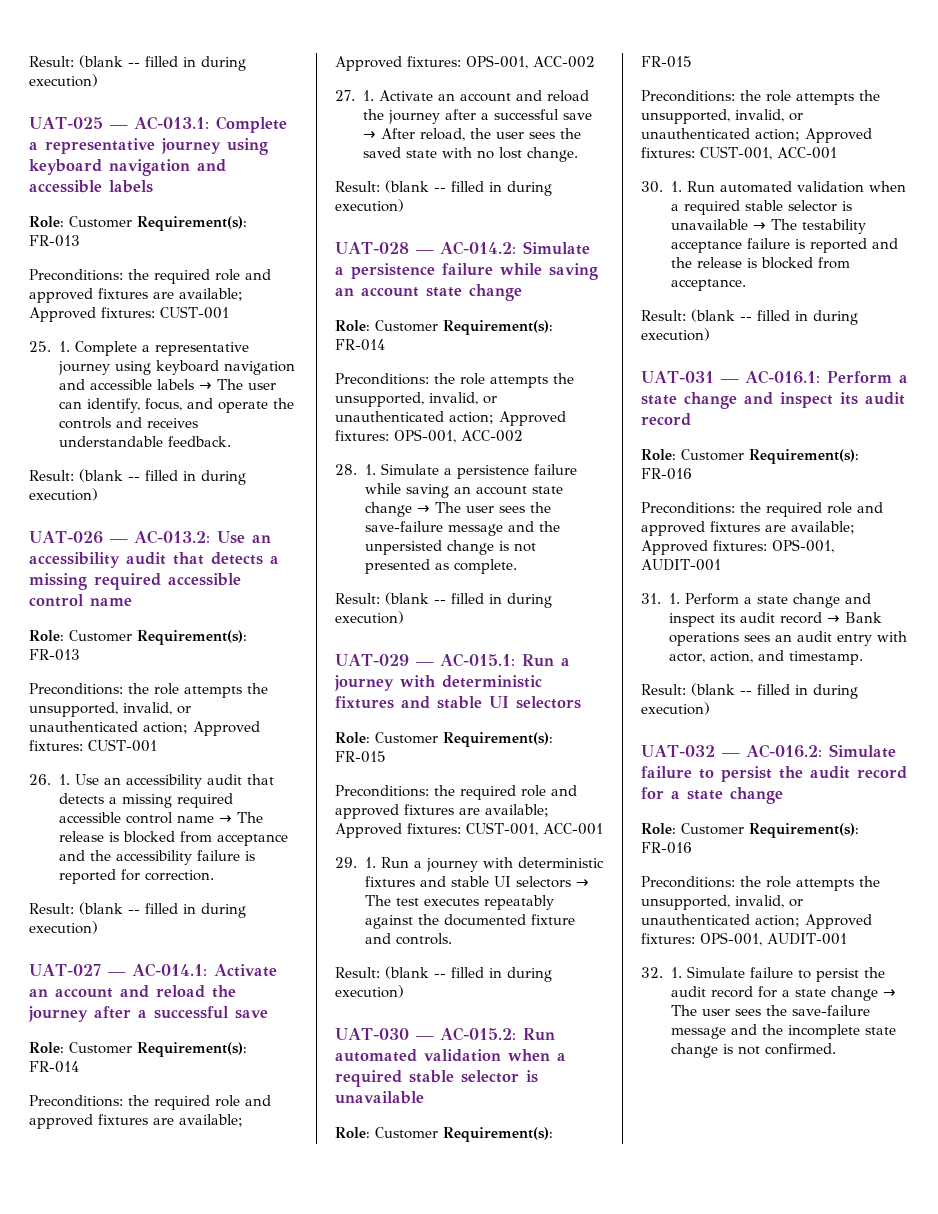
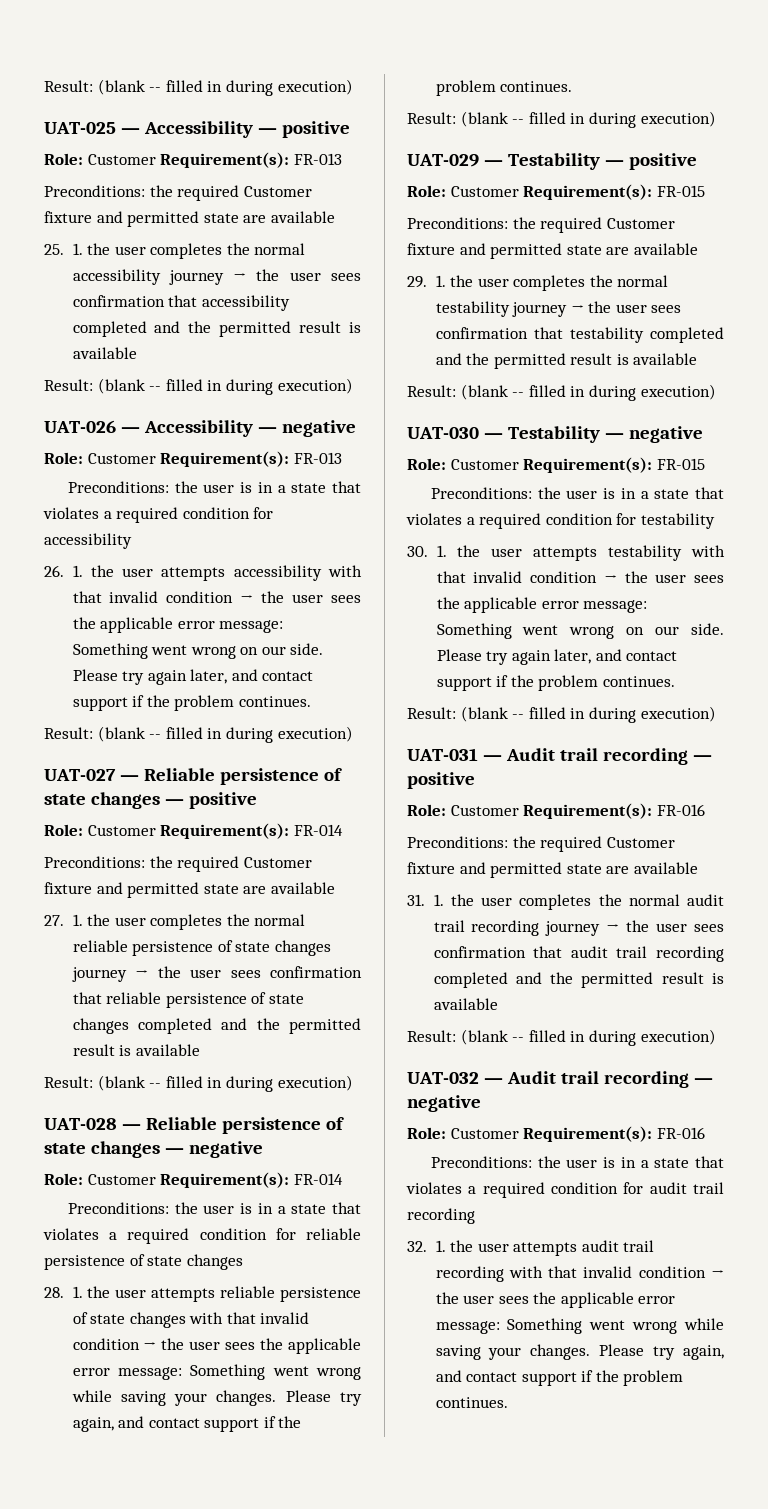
[133,116,287,133] [29,138,268,155] [29,159,226,176] [29,180,153,193] AC-013.1: Complete a representative journey using keyboard navigation and accessible labels -> [143,121,350,138] Accessibility — positive
[215,269,271,281] [29,288,243,303] [29,306,229,322] [29,341,249,356] [57,360,295,375] [58,379,276,390] [58,398,295,413] [58,417,198,429] [58,436,231,447] role and approved fixtures are available; Approved fixtures: CUST-001 // 25. 1. Complete a representative journey using keyboard navigation and accessible labels → The user can identify, focus, and operate the controls and receives understandable feedback. -> [243,186,312,197] [44,211,335,227] [44,243,306,259] [72,269,362,285] [72,295,290,311] [72,321,361,337] [72,347,137,359] Customer fixture and permitted state are available // 25. 1. the user completes the normal accessibility journey → the user sees confirmation that accessibility completed and the permitted result is available
[133,530,271,544] [29,552,279,568] [29,573,241,590] [29,594,132,607] [29,630,247,645] [29,649,80,661] [29,683,268,698] [29,702,191,717] [29,721,260,736] [29,739,157,752] [29,774,274,789] [58,793,233,808] [58,812,263,824] [58,831,288,846] [58,850,255,865] [58,869,214,884] AC-013.2: Use an accessibility audit that detects a missing required accessible control name // Role: Customer Requirement(s): FR-013 // Preconditions: the role attempts the unsupported, invalid, or unauthenticated action; Approved fixtures: CUST-001 // 26. 1. Use an accessibility audit that detects a missing required accessible control name → The release is blocked from acceptance and the accessibility failure is reported for correction. -> [143,420,356,437] [44,451,342,467] [68,481,361,493] [43,507,274,523] [44,533,132,549] [44,565,363,581] [72,591,361,603] [72,617,284,633] [72,643,324,659] [72,669,314,685] [72,695,311,711] Accessibility — negative // Role: Customer Requirement(s): FR-013 // Preconditions: the user is in a state that violates a required condition for accessibility // 26. 1. the user attempts accessibility with that invalid condition → the user sees the applicable error message: Something went wrong on our side. Please try again later, and contact support if the problem continues.
[131,963,277,977] [29,985,236,998] [28,1006,268,1022] AC-014.1: Activate an account and reload the journey after a successful save -> [143,768,342,785] [44,792,257,809] Reliable persistence of state changes — positive
[215,1095,271,1107] [29,1114,243,1129] [335,55,595,71] [335,90,589,102] [362,109,592,124] [362,128,581,141] [362,147,578,162] role and approved fixtures are available; Approved fixtures: OPS-001, ACC-002 // 27. 1. Activate an account and reload the journey after a successful save → After reload, the user sees the saved state with no lost change. -> [243,857,312,868] [44,882,335,898] [44,914,306,930] [72,940,331,956] [71,966,362,982] [72,992,304,1008] [72,1018,361,1034] [72,1044,200,1056] Customer fixture and permitted state are available // 27. 1. the user completes the normal reliable persistence of state changes journey → the user sees confirmation that reliable persistence of state changes completed and the permitted result is available
[439,241,590,255] [335,263,598,280] [335,284,522,301] [335,320,553,335] [335,339,385,351] [335,373,574,388] [335,392,497,407] [335,411,566,426] [335,429,523,443] [335,463,577,479] [364,483,563,498] [364,502,551,517] [364,521,560,536] [364,540,536,555] [364,559,517,574] AC-014.2: Simulate a persistence failure while saving an account state change // Role: Customer Requirement(s): FR-014 // Preconditions: the role attempts the unsupported, invalid, or unauthenticated action; Approved fixtures: OPS-001, ACC-002 // 28. 1. Simulate a persistence failure while saving an account state change → The user sees the save-failure message and the unpersisted change is not presented as complete. -> [145,1117,344,1134] [44,1141,263,1158] [44,1172,343,1188] [68,1202,361,1214] [43,1228,361,1244] [44,1254,243,1270] [44,1286,361,1302] [72,1312,310,1328] [72,1338,361,1354] [72,1364,361,1380] [71,1390,363,1406] [72,1416,302,1432] [435,80,573,96] Reliable persistence of state changes — negative // Role: Customer Requirement(s): FR-014 // Preconditions: the user is in a state that violates a required condition for reliable persistence of state changes // 28. 1. the user attempts reliable persistence of state changes with that invalid condition → the user sees the applicable error message: Something went wrong while saving your changes. Please try again, and contact support if the problem continues.
[439,653,570,667] [334,675,542,691] [335,696,581,709] AC-015.1: Run a journey with deterministic fixtures and stable UI selectors -> [507,153,697,170] Testability — positive
[521,785,577,797] [335,804,549,819] [335,822,603,838] [335,857,604,872] [364,876,589,888] [364,895,554,910] [364,914,575,929] [364,933,452,945] role and approved fixtures are available; Approved fixtures: CUST-001, ACC-001 // 29. 1. Run a journey with deterministic fixtures and stable UI selectors → The test executes repeatably against the documented fixture and controls. -> [606,218,675,229] [407,243,698,259] [407,275,669,291] [435,301,682,317] [435,327,724,343] [435,353,698,369] Customer fixture and permitted state are available // 29. 1. the user completes the normal testability journey → the user sees confirmation that testability completed and the permitted result is available
[439,1027,555,1041] [335,1049,566,1062] [335,1070,538,1087] [335,1091,424,1104] [335,1127,553,1142] [641,56,692,68] [641,90,880,105] [641,109,803,124] [641,128,872,143] [641,146,837,160] [641,181,906,193] [670,200,852,215] [670,219,866,234] [670,238,898,253] [670,257,850,269] [670,279,746,291] AC-015.2: Run automated validation when a required stable selector is unavailable // Role: Customer Requirement(s): FR-015 // Preconditions: the role attempts the unsupported, invalid, or unauthenticated action; Approved fixtures: CUST-001, ACC-001 // 30. 1. Run automated validation when a required stable selector is unavailable → The testability acceptance failure is reported and the release is blocked from acceptance. -> [507,426,703,443] [407,457,705,473] [431,487,724,499] [406,513,715,529] [407,545,725,561] [436,571,724,583] [436,597,648,613] [436,623,724,639] [436,649,678,665] [436,675,675,691] Testability — negative // Role: Customer Requirement(s): FR-015 // Preconditions: the user is in a state that violates a required condition for testability // 30. 1. the user attempts testability with that invalid condition → the user sees the applicable error message: Something went wrong on our side. Please try again later, and contact support if the problem continues.
[744,370,908,384] [641,392,905,409] [641,413,691,426] AC-016.1: Perform a state change and inspect its audit record -> [505,748,712,765] [407,772,475,789] Audit trail recording — positive
[827,502,883,514] [641,521,855,536] [641,539,834,555] [641,559,721,571] [641,593,871,608] [668,612,882,627] [668,631,907,646] [668,650,863,665] role and approved fixtures are available; Approved fixtures: OPS-001, AUDIT-001 // 31. 1. Perform a state change and inspect its audit record → Bank operations sees an audit entry with actor, action, and timestamp. -> [606,837,675,848] [407,862,698,878] [407,894,724,910] [433,920,724,936] [433,946,724,962] [433,972,724,988] [433,998,498,1010] Customer fixture and permitted state are available // 31. 1. the user completes the normal audit trail recording journey → the user sees confirmation that audit trail recording completed and the permitted result is available
[745,744,896,758] [641,766,907,782] [641,787,783,804] [641,823,859,838] [641,842,692,854] [641,876,880,891] [641,895,803,910] [641,914,872,929] [641,932,847,946] [641,966,885,982] [670,986,896,1001] [670,1005,870,1016] [670,1024,896,1039] [670,1043,836,1058] AC-016.2: Simulate failure to persist the audit record for a state change // Role: Customer Requirement(s): FR-016 // Preconditions: the role attempts the unsupported, invalid, or unauthenticated action; Approved fixtures: OPS-001, AUDIT-001 // 32. 1. Simulate failure to persist the audit record for a state change → The user sees the save-failure message and the incomplete state change is not confirmed. -> [506,1071,713,1088] [407,1095,481,1112] [407,1126,705,1142] [431,1156,724,1168] [406,1182,724,1198] [407,1208,475,1224] [407,1240,655,1256] [435,1266,724,1282] [435,1292,676,1308] [435,1318,724,1334] [435,1344,724,1360] [435,1370,684,1386] [435,1397,508,1408] Audit trail recording — negative // Role: Customer Requirement(s): FR-016 // Preconditions: the user is in a state that violates a required condition for audit trail recording // 32. 1. the user attempts audit trail recording with that invalid condition → the user sees the applicable error message: Something went wrong while saving your changes. Please try again, and contact support if the problem continues.

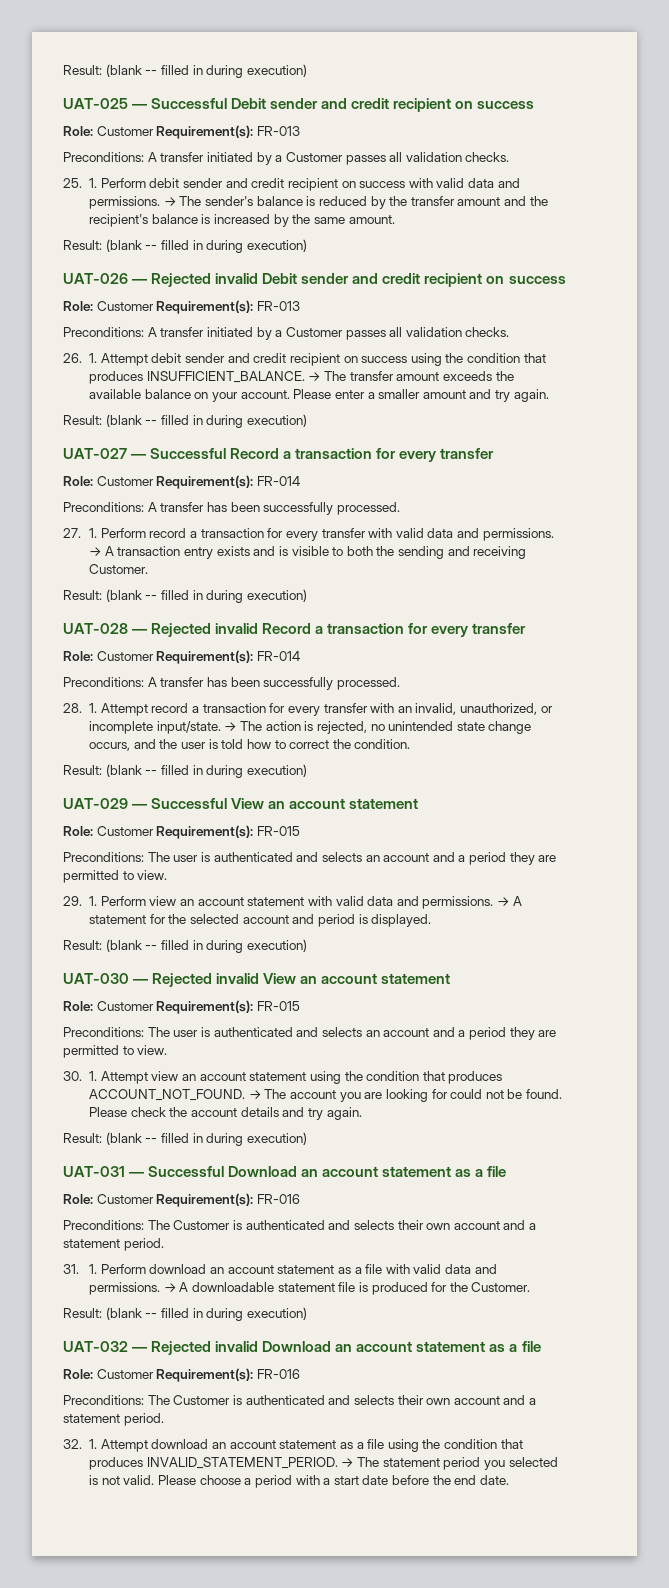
[143,121,350,138] [44,152,342,168] [44,185,312,201] [44,211,335,227] [44,243,306,259] [72,269,362,285] [72,295,290,311] [72,321,361,337] [72,347,137,359] Accessibility — positive // Role: Customer Requirement(s): FR-013 // Preconditions: the required Customer fixture and permitted state are available // 25. 1. the user completes the normal accessibility journey → the user sees confirmation that accessibility completed and the permitted result is available -> [151,98,535,112] [63,125,300,139] [63,152,510,165] [63,178,520,191] [89,196,548,209] [89,214,395,227] Successful Debit sender and credit recipient on success // Role: Customer Requirement(s): FR-013 // Preconditions: A transfer initiated by a Customer passes all validation checks. // 25. 1. Perform debit sender and credit recipient on success with valid data and permissions. → The sender's balance is reduced by the transfer amount and the recipient's balance is increased by the same amount.
[143,420,356,437] [44,451,342,467] [68,481,361,493] [43,507,274,523] [44,533,132,549] [44,565,363,581] [72,591,361,603] [72,617,284,633] [72,643,324,659] [72,669,314,685] [72,695,311,711] Accessibility — negative // Role: Customer Requirement(s): FR-013 // Preconditions: the user is in a state that violates a required condition for accessibility // 26. 1. the user attempts accessibility with that invalid condition → the user sees the applicable error message: Something went wrong on our side. Please try again later, and contact support if the problem continues. -> [151,273,566,287] [63,300,300,314] [63,327,510,340] [63,353,546,366] [89,371,514,384] [89,389,549,402] Rejected invalid Debit sender and credit recipient on success // Role: Customer Requirement(s): FR-013 // Preconditions: A transfer initiated by a Customer passes all validation checks. // 26. 1. Attempt debit sender and credit recipient on success using the condition that produces INSUFFICIENT_BALANCE. → The transfer amount exceeds the available balance on your account. Please enter a smaller amount and try again.
[143,768,342,785] [44,792,257,809] [44,823,343,839] [44,856,312,872] [44,882,335,898] [44,914,306,930] [72,940,331,956] [71,966,362,982] [72,992,304,1008] [72,1018,361,1034] [72,1044,200,1056] Reliable persistence of state changes — positive // Role: Customer Requirement(s): FR-014 // Preconditions: the required Customer fixture and permitted state are available // 27. 1. the user completes the normal reliable persistence of state changes journey → the user sees confirmation that reliable persistence of state changes completed and the permitted result is available -> [150,448,495,462] [63,475,300,489] [63,502,400,515] [63,528,554,541] [89,546,527,559] [89,564,149,574] Successful Record a transaction for every transfer // Role: Customer Requirement(s): FR-014 // Preconditions: A transfer has been successfully processed. // 27. 1. Perform record a transaction for every transfer with valid data and permissions. → A transaction entry exists and is visible to both the sending and receiving Customer.
[145,1117,344,1134] [44,1141,263,1158] [44,1172,343,1188] [68,1202,361,1214] [43,1228,361,1244] [44,1254,243,1270] [44,1286,361,1302] [72,1312,310,1328] [72,1338,361,1354] [72,1364,361,1380] [71,1390,363,1406] [72,1416,302,1432] [435,80,573,96] Reliable persistence of state changes — negative // Role: Customer Requirement(s): FR-014 // Preconditions: the user is in a state that violates a required condition for reliable persistence of state changes // 28. 1. the user attempts reliable persistence of state changes with that invalid condition → the user sees the applicable error message: Something went wrong while saving your changes. Please try again, and contact support if the problem continues. -> [151,623,527,637] [63,650,300,664] [63,677,400,690] [63,703,553,716] [89,721,532,734] [89,739,411,751] Rejected invalid Record a transaction for every transfer // Role: Customer Requirement(s): FR-014 // Preconditions: A transfer has been successfully processed. // 28. 1. Attempt record a transaction for every transfer with an invalid, unauthorized, or incomplete input/state. → The action is rejected, no unintended state change occurs, and the user is told how to correct the condition.
[507,153,697,170] [407,184,705,200] [407,217,675,233] [407,243,698,259] [407,275,669,291] [435,301,682,317] [435,327,724,343] [435,353,698,369] Testability — positive // Role: Customer Requirement(s): FR-015 // Preconditions: the required Customer fixture and permitted state are available // 29. 1. the user completes the normal testability journey → the user sees confirmation that testability completed and the permitted result is available -> [151,798,419,809] [63,825,300,839] [63,852,557,865] [63,870,168,883] [63,896,522,909] [89,914,432,927] Successful View an account statement // Role: Customer Requirement(s): FR-015 // Preconditions: The user is authenticated and selects an account and a period they are permitted to view. // 29. 1. Perform view an account statement with valid data and permissions. → A statement for the selected account and period is displayed.
[507,426,703,443] [407,457,705,473] [431,487,724,499] [406,513,715,529] [407,545,725,561] [436,571,724,583] [436,597,648,613] [436,623,724,639] [436,649,678,665] [436,675,675,691] Testability — negative // Role: Customer Requirement(s): FR-015 // Preconditions: the user is in a state that violates a required condition for testability // 30. 1. the user attempts testability with that invalid condition → the user sees the applicable error message: Something went wrong on our side. Please try again later, and contact support if the problem continues. -> [152,973,451,987] [63,1000,300,1014] [63,1027,557,1040] [63,1045,168,1058] [63,1071,503,1084] [89,1089,563,1102] [89,1107,362,1120] Rejected invalid View an account statement // Role: Customer Requirement(s): FR-015 // Preconditions: The user is authenticated and selects an account and a period they are permitted to view. // 30. 1. Attempt view an account statement using the condition that produces ACCOUNT_NOT_FOUND. → The account you are looking for could not be found. Please check the account details and try again.
[505,748,712,765] [407,772,475,789] [407,803,705,819] [407,836,675,852] [407,862,698,878] [407,894,724,910] [433,920,724,936] [433,946,724,962] [433,972,724,988] [433,998,498,1010] Audit trail recording — positive // Role: Customer Requirement(s): FR-016 // Preconditions: the required Customer fixture and permitted state are available // 31. 1. the user completes the normal audit trail recording journey → the user sees confirmation that audit trail recording completed and the permitted result is available -> [148,1166,507,1177] [63,1193,300,1207] [63,1220,537,1230] [63,1238,164,1251] [63,1264,497,1274] [89,1282,531,1295] Successful Download an account statement as a file // Role: Customer Requirement(s): FR-016 // Preconditions: The Customer is authenticated and selects their own account and a statement period. // 31. 1. Perform download an account statement as a file with valid data and permissions. → A downloadable statement file is produced for the Customer.
[506,1071,713,1088] [407,1095,481,1112] [407,1126,705,1142] [431,1156,724,1168] [406,1182,724,1198] [407,1208,475,1224] [407,1240,655,1256] [435,1266,724,1282] [435,1292,676,1308] [435,1318,724,1334] [435,1344,724,1360] [435,1370,684,1386] [435,1397,508,1408] Audit trail recording — negative // Role: Customer Requirement(s): FR-016 // Preconditions: the user is in a state that violates a required condition for audit trail recording // 32. 1. the user attempts audit trail recording with that invalid condition → the user sees the applicable error message: Something went wrong while saving your changes. Please try again, and contact support if the problem continues. -> [151,1341,541,1355] [63,1368,300,1382] [63,1395,537,1405] [63,1413,164,1426] [63,1439,523,1452] [89,1457,558,1470] [89,1475,510,1488] Rejected invalid Download an account statement as a file // Role: Customer Requirement(s): FR-016 // Preconditions: The Customer is authenticated and selects their own account and a statement period. // 32. 1. Attempt download an account statement as a file using the condition that produces INVALID_STATEMENT_PERIOD. → The statement period you selected is not valid. Please choose a period with a start date before the end date.

